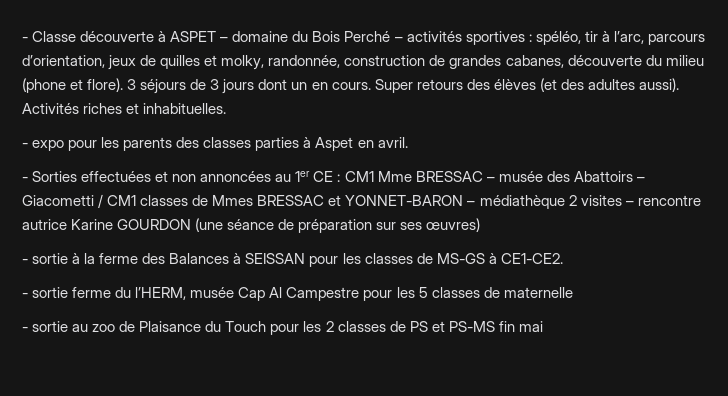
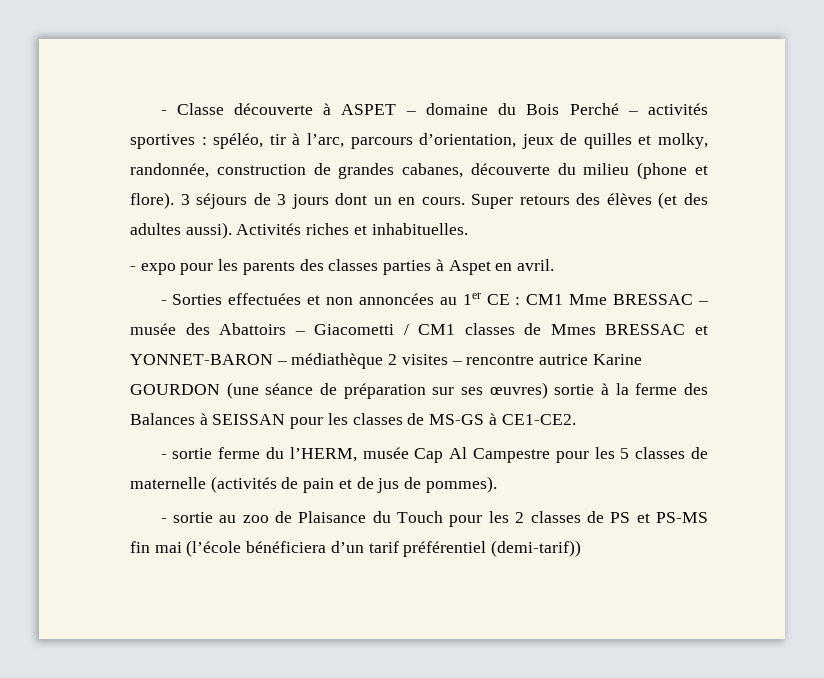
[22,259,28,264] // - -> (548, 390) none
(573, 292) none -> [210,476,497,493] (activités de pain et de jus de pommes).
(543, 326) none -> [186,540,582,557] (l’école bénéficiera d’un tarif préférentiel (demi-tarif))

